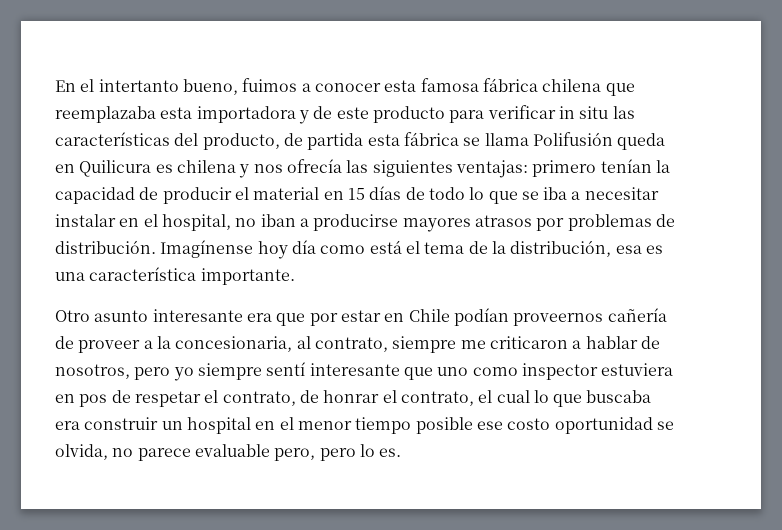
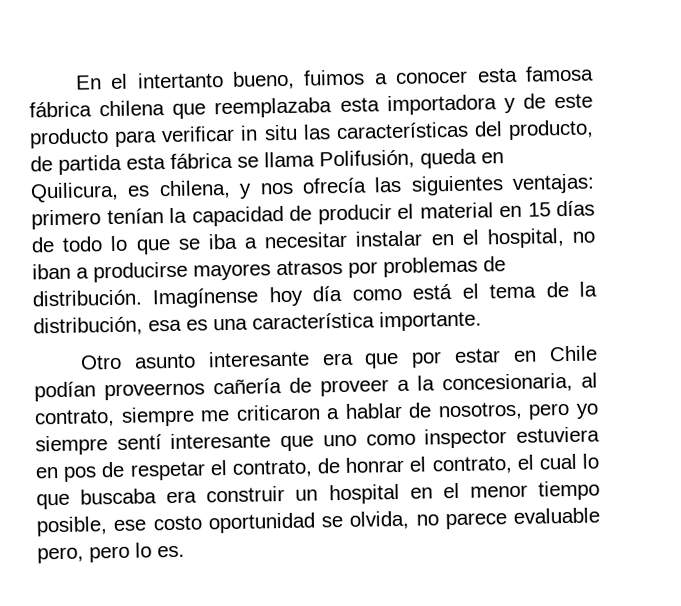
[532,132,613,146] Polifusión -> [319,149,415,170] Polifusión,
[79,160,236,177] Quilicura es chilena -> [30,179,231,203] Quilicura, es chilena,
[415,417,473,434] posible -> [36,516,108,537] posible,

